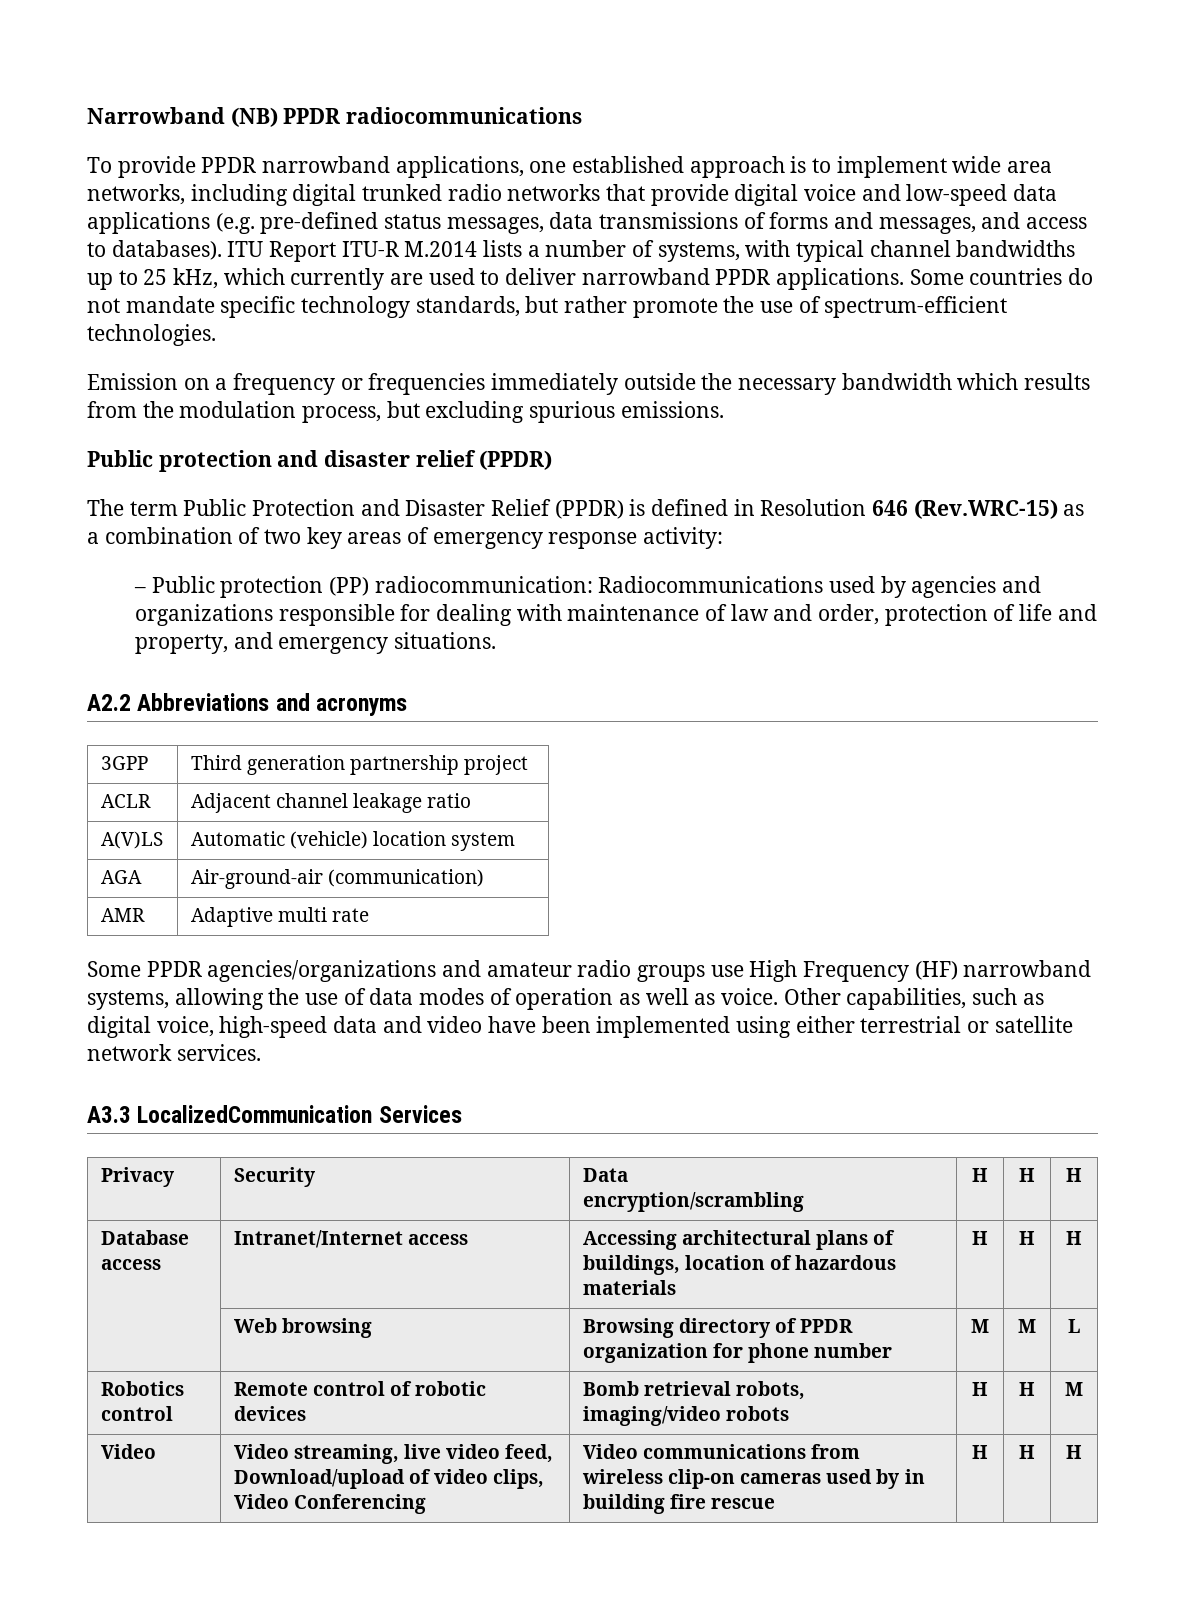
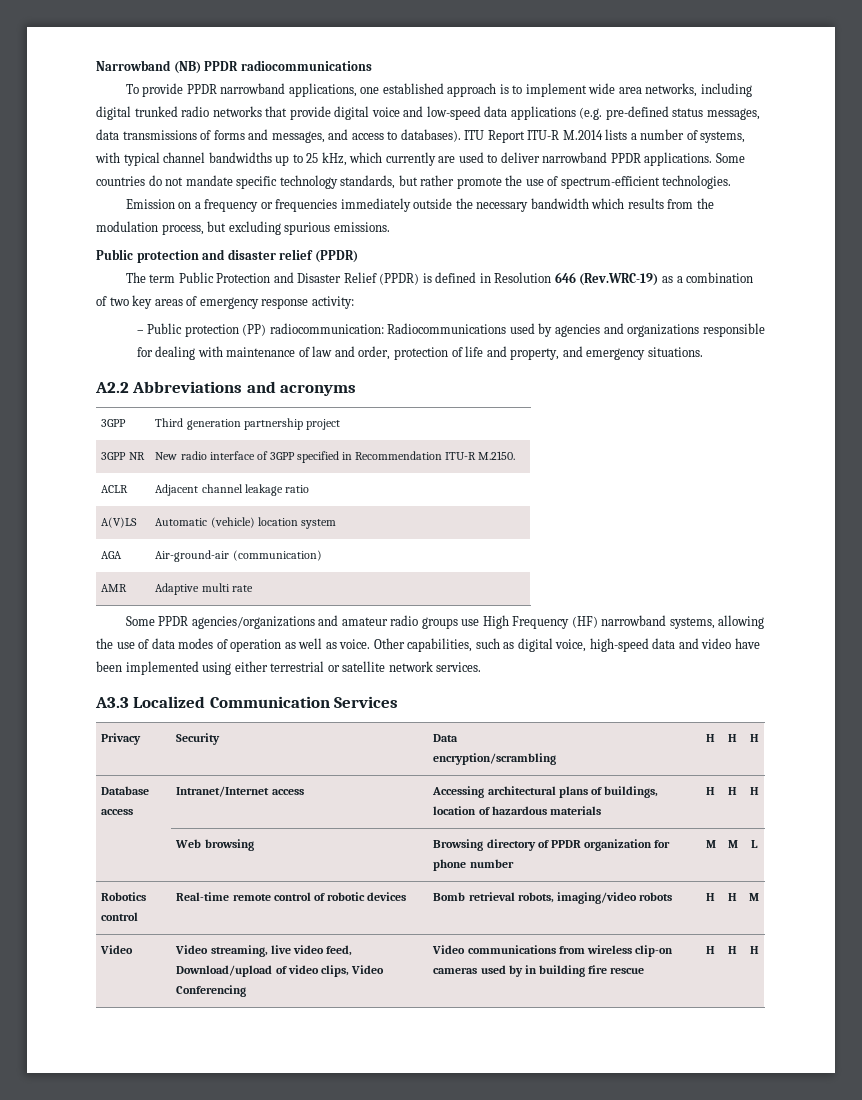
[913,499,1058,519] (Rev.WRC-15) -> [579,273,659,286] (Rev.WRC-19)
(529, 765) none -> [101,452,145,460] [155,451,516,463] // 3GPP NR | New radio interface of 3GPP specified in Recommendation ITU-R M.2150.
[137,1105,373,1123] LocalizedCommunication -> [133,696,330,708] Localized Communication
[233,1382,308,1396] Remote -> [176,892,271,901] Real-time remote

